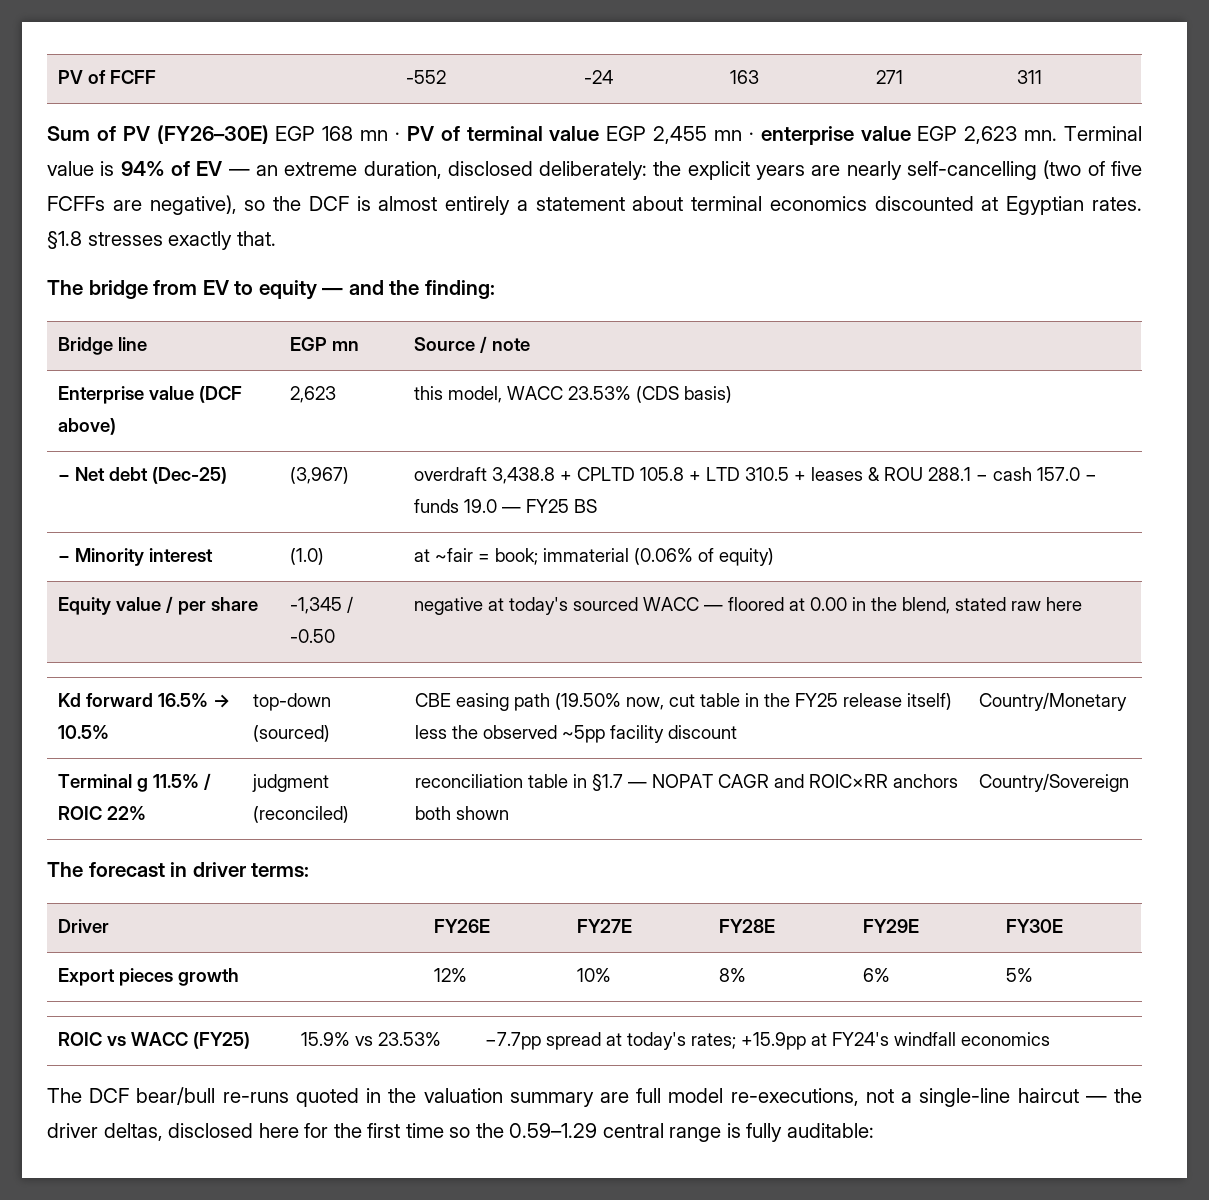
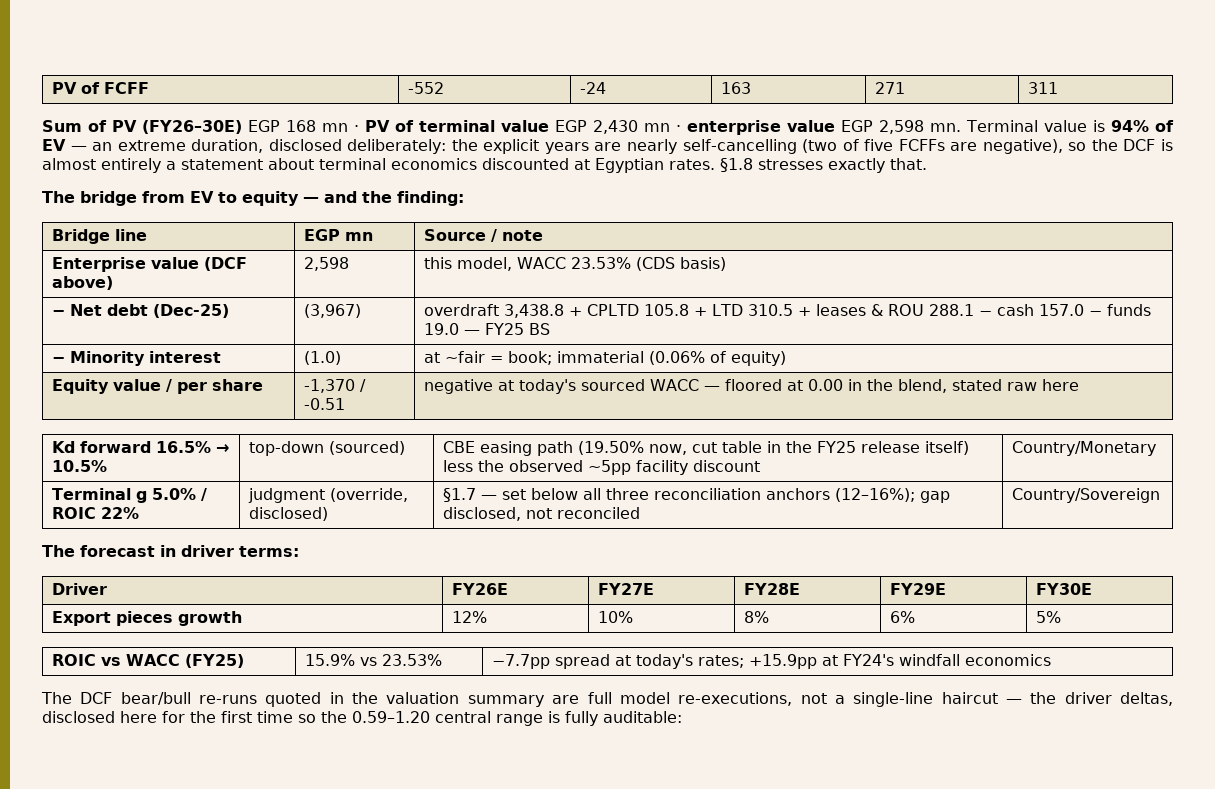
[653,126,708,144] 2,455 -> [593,120,639,134] 2,430
[964,126,1018,144] 2,623 -> [879,120,925,134] 2,598
[289,386,336,403] 2,623 -> [304,257,350,271] 2,598
[289,596,353,614] [289,629,335,643] -1,345 / -0.50 -> [304,379,367,393] [304,398,346,410] -1,370 / -0.51
[152,774,199,788] 11.5% -> [152,488,197,500] 5.0%
[252,806,349,823] [414,774,958,791] [414,806,509,820] (reconciled) | reconciliation table in §1.7 — NOPAT CAGR and ROIC×RR anchors both shown -> [330,488,409,502] [249,507,329,521] [443,488,951,503] [443,507,641,521] (override, disclosed) | §1.7 — set below all three reconciliation anchors (12–16%); gap disclosed, not reconciled
[509,1123,598,1138] 0.59–1.29 -> [352,711,430,723] 0.59–1.20

